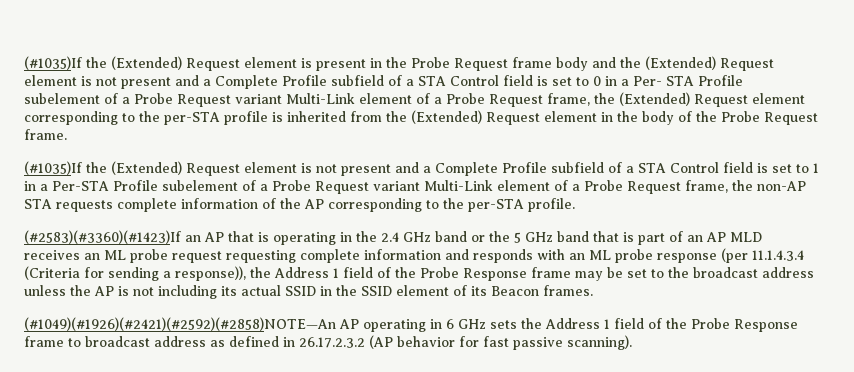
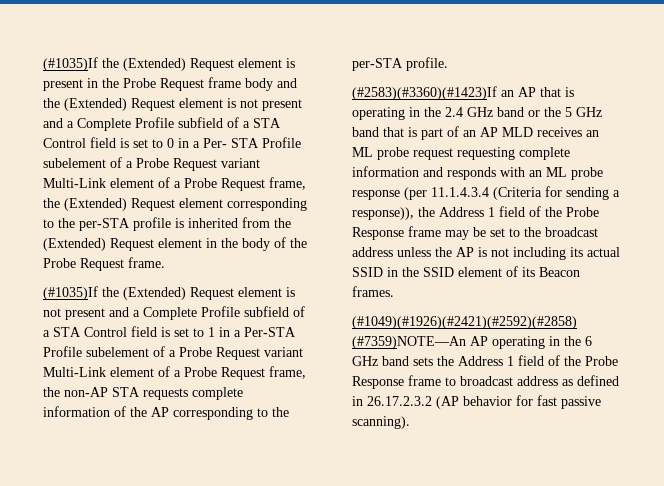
[24,317,336,331] (#1049)(#1926)(#2421)(#2592)(#2858)NOTE—An -> [352,316,577,329] [352,336,466,349] (#1049)(#1926)(#2421)(#2592)(#2858) (#7359)NOTE—An
(442, 324) none -> [564,336,581,346] the
(486, 324) none -> [382,356,409,366] band

